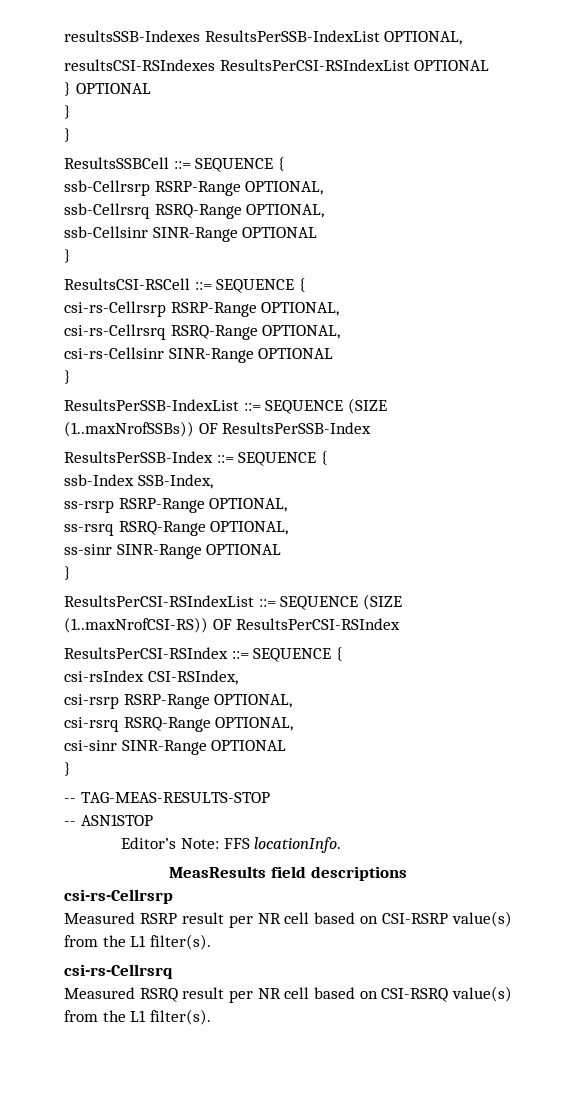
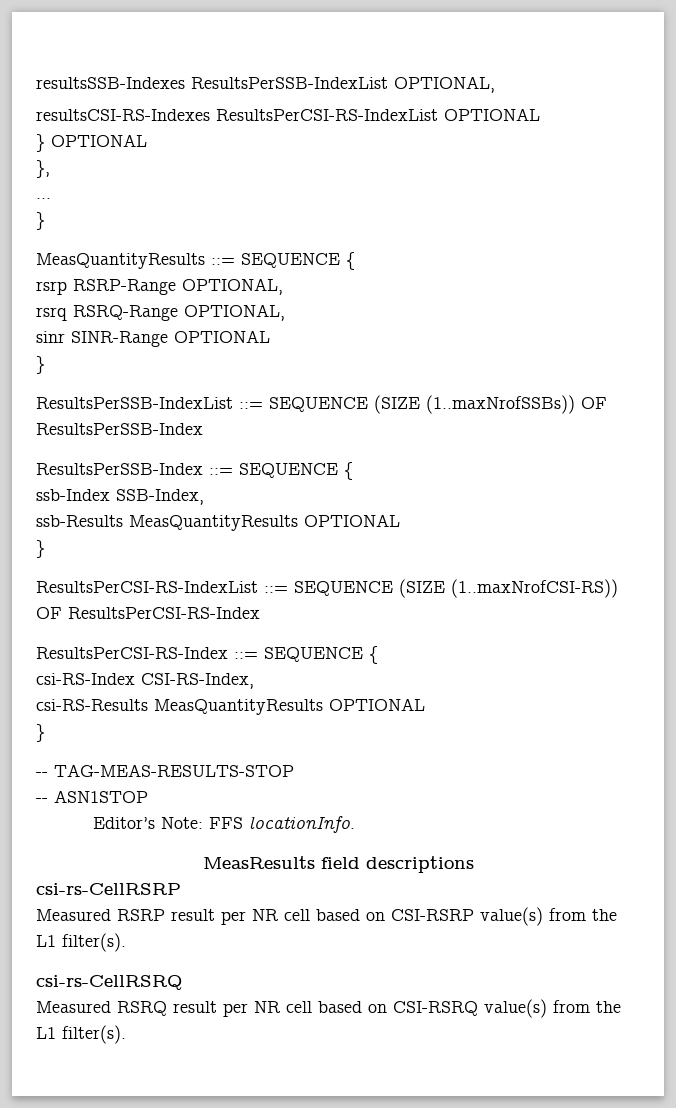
[64,59,410,71] resultsCSI-RSIndexes ResultsPerCSI-RSIndexList -> [36,109,438,121] resultsCSI-RS-Indexes ResultsPerCSI-RS-IndexList
[64,105,71,119] [64,128,71,142] [64,157,285,172] [64,180,324,196] [64,203,325,219] [64,226,318,242] [64,249,71,263] [64,278,306,293] [64,301,340,317] [64,324,341,340] [64,347,164,359] } // } // ResultsSSBCell ::= SEQUENCE { // ssb-Cellrsrp RSRP-Range OPTIONAL, // ssb-Cellrsrq RSRQ-Range OPTIONAL, // ssb-Cellsinr SINR-Range OPTIONAL // } // ResultsCSI-RSCell ::= SEQUENCE { // csi-rs-Cellrsrp RSRP-Range OPTIONAL, // csi-rs-Cellrsrq RSRQ-Range OPTIONAL, // csi-rs-Cellsinr -> [36,160,50,178] [36,198,51,199] [36,212,45,230] [36,252,355,270] [36,278,283,295] [36,304,285,321] [36,331,65,343] }, // ... // } // MeasQuantityResults ::= SEQUENCE { // rsrp RSRP-Range OPTIONAL, // rsrq RSRQ-Range OPTIONAL, // sinr
[64,498,288,513] [64,521,289,536] [64,544,282,559] [64,566,71,580] [64,595,254,607] ss-rsrp RSRP-Range OPTIONAL, // ss-rsrq RSRQ-Range OPTIONAL, // ss-sinr SINR-Range OPTIONAL // } // ResultsPerCSI-RSIndexList -> [36,514,400,531] [36,540,45,558] [36,581,258,593] ssb-Results MeasQuantityResults OPTIONAL // } // ResultsPerCSI-RS-IndexList
[236,618,401,630] [64,647,343,662] [64,670,238,685] [64,694,293,709] [64,717,294,732] [64,740,207,755] ResultsPerCSI-RSIndex // ResultsPerCSI-RSIndex ::= SEQUENCE { // csi-rsIndex CSI-RSIndex, // csi-rsrp RSRP-Range OPTIONAL, // csi-rsrq RSRQ-Range OPTIONAL, // csi-sinr SINR-Range -> [68,607,260,619] [36,646,378,664] [36,673,254,689] [36,699,323,715] ResultsPerCSI-RS-Index // ResultsPerCSI-RS-Index ::= SEQUENCE { // csi-RS-Index CSI-RS-Index, // csi-RS-Results MeasQuantityResults
[64,889,173,904] csi-rs-Cellrsrp -> [36,883,181,895] csi-rs-CellRSRP
[64,964,173,979] csi-rs-Cellrsrq -> [36,975,182,990] csi-rs-CellRSRQ

